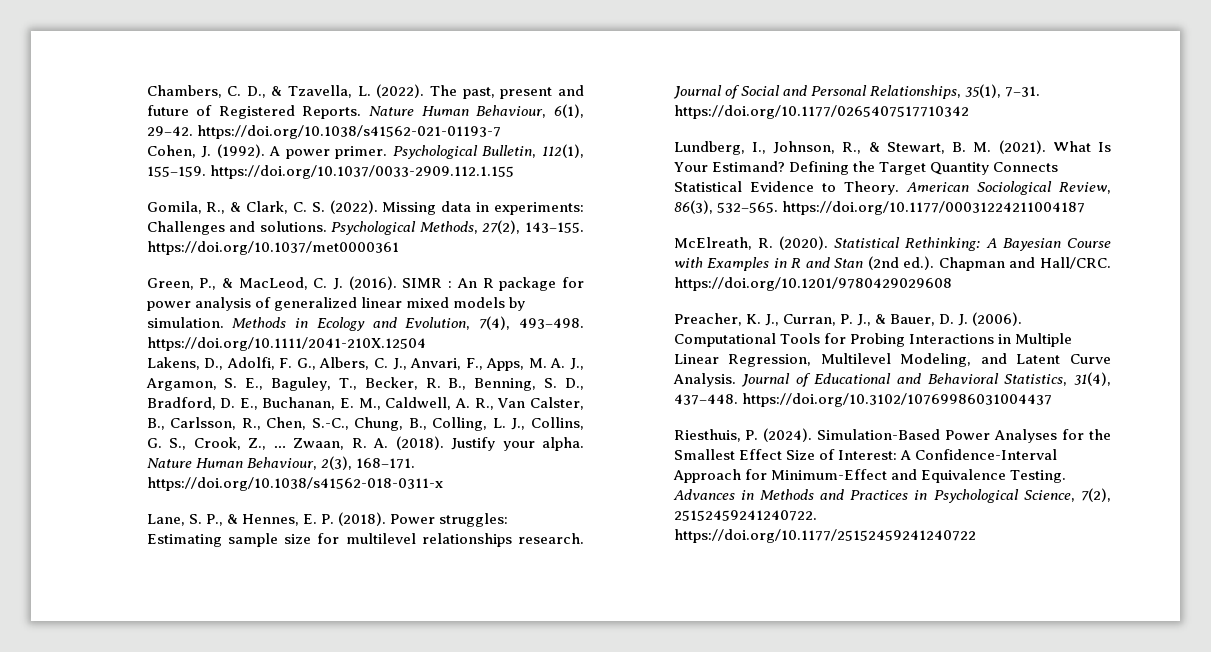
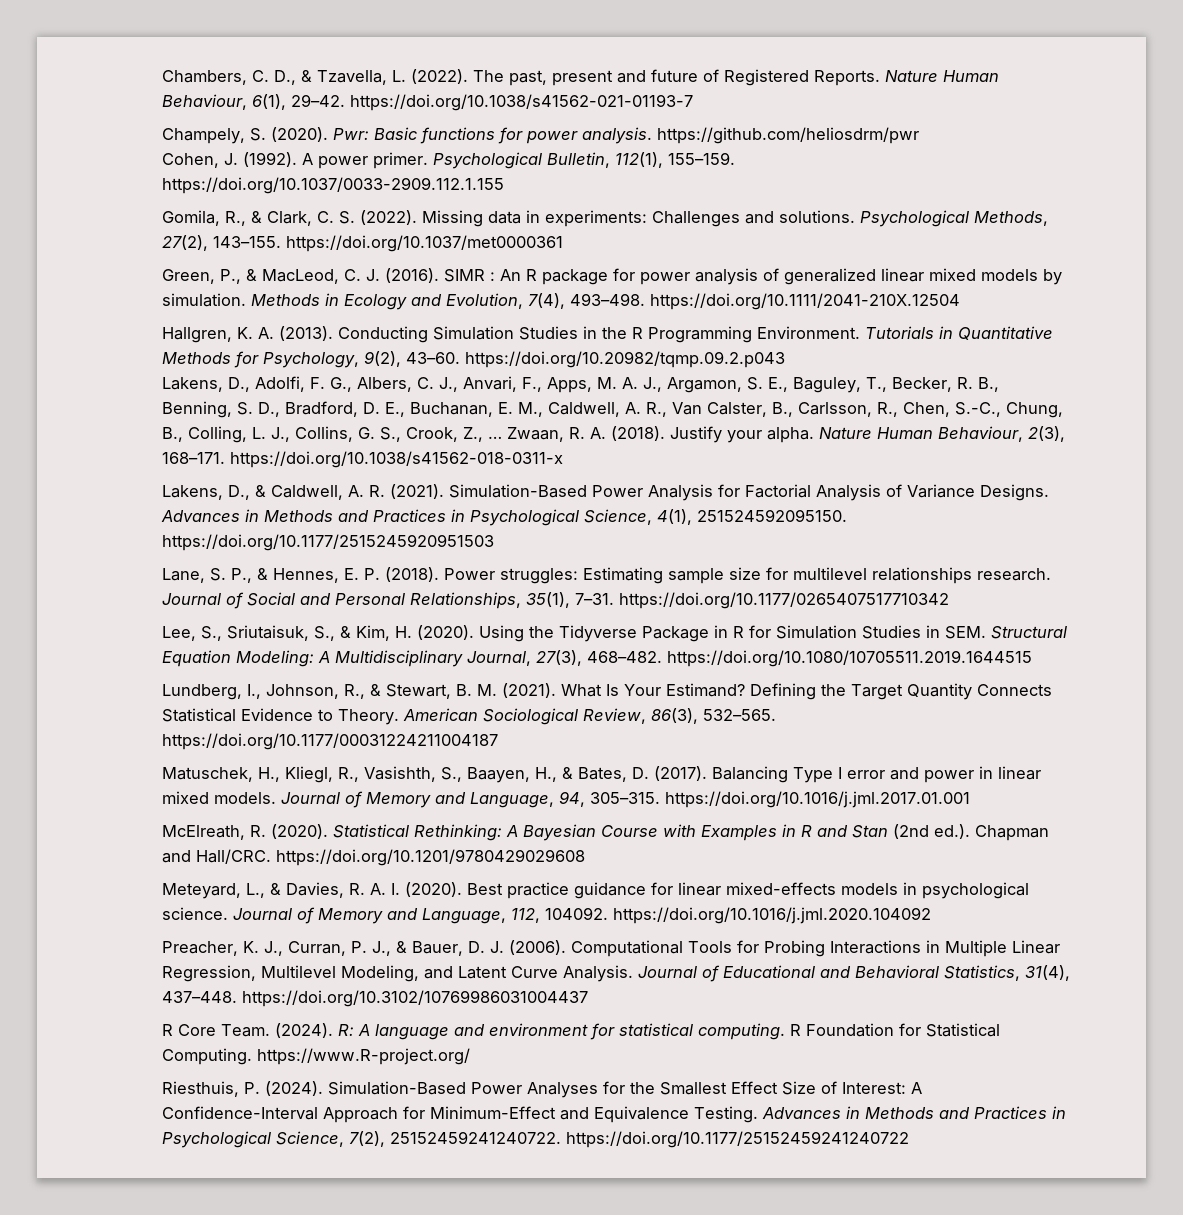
(501, 132) none -> [162,127,920,144] // Champely, S. (2020). Pwr: Basic functions for power analysis. https://github.com/heliosdrm/pwr
(426, 344) none -> [162,326,1054,343] [162,351,786,368] // Hallgren, K. A. (2013). Conducting Simulation Studies in the R Programming Environment. Tutorials in Quantitative Methods for Psychology, 9(2), 43–60. https://doi.org/10.20982/tqmp.09.2.p043
(443, 484) none -> [162,484,1050,501] [161,509,848,526] [162,534,495,551] // Lakens, D., & Caldwell, A. R. (2021). Simulation-Based Power Analysis for Factorial Analysis of Variance Designs. Advances in Methods and Practices in Psychological Science, 4(1), 251524592095150. https://doi.org/10.1177/2515245920951503
(969, 112) none -> [162,625,1068,642] [162,650,1033,667] // Lee, S., Sriutaisuk, S., & Kim, H. (2020). Using the Tidyverse Package in R for Simulation Studies in SEM. Structural Equation Modeling: A Multidisciplinary Journal, 27(3), 468–482. https://doi.org/10.1080/10705511.2019.1644515
(1085, 208) none -> [162,766,1042,783] [162,791,971,808] // Matuschek, H., Kliegl, R., Vasishth, S., Baayen, H., & Bates, D. (2017). Balancing Type I error and power in linear mixed models. Journal of Memory and Language, 94, 305–315. https://doi.org/10.1016/j.jml.2017.01.001
(952, 284) none -> [162,882,1030,899] [162,907,932,924] // Meteyard, L., & Davies, R. A. I. (2020). Best practice guidance for linear mixed-effects models in psychological science. Journal of Memory and Language, 112, 104092. https://doi.org/10.1016/j.jml.2020.104092
(1052, 400) none -> [162,1023,1001,1040] [162,1048,471,1065] // R Core Team. (2024). R: A language and environment for statistical computing. R Foundation for Statistical Computing. https://www.R-project.org/

